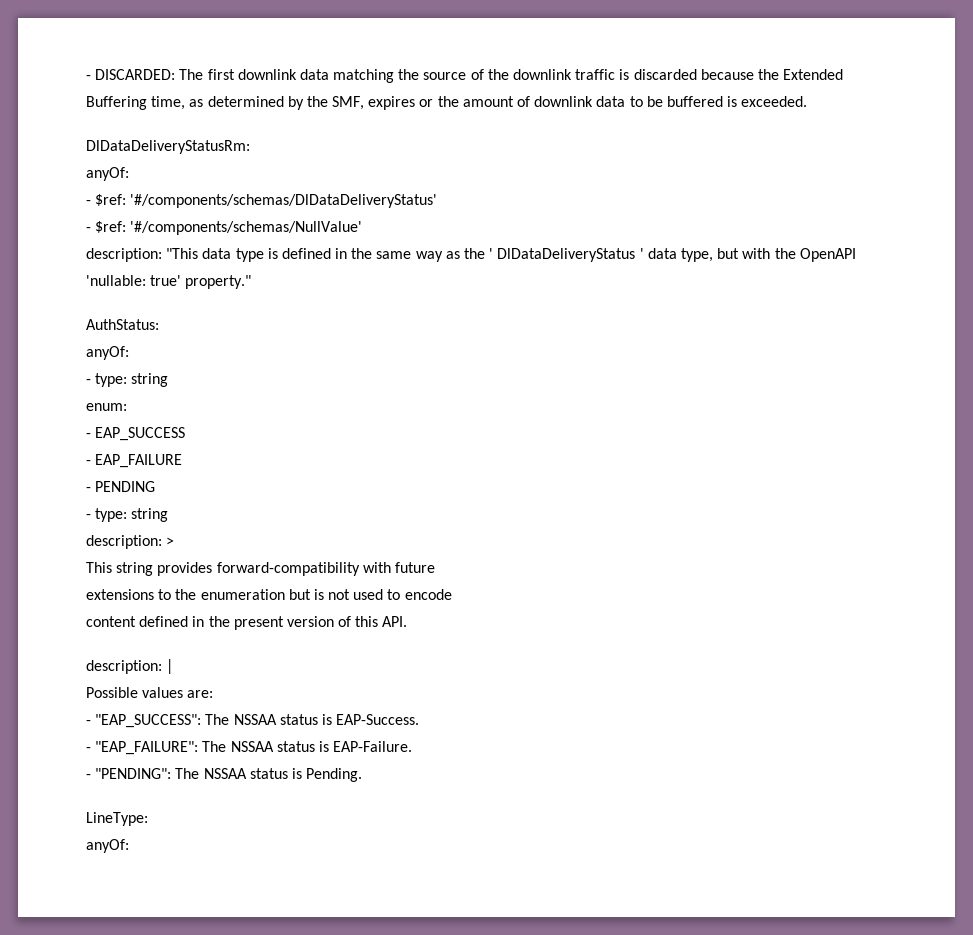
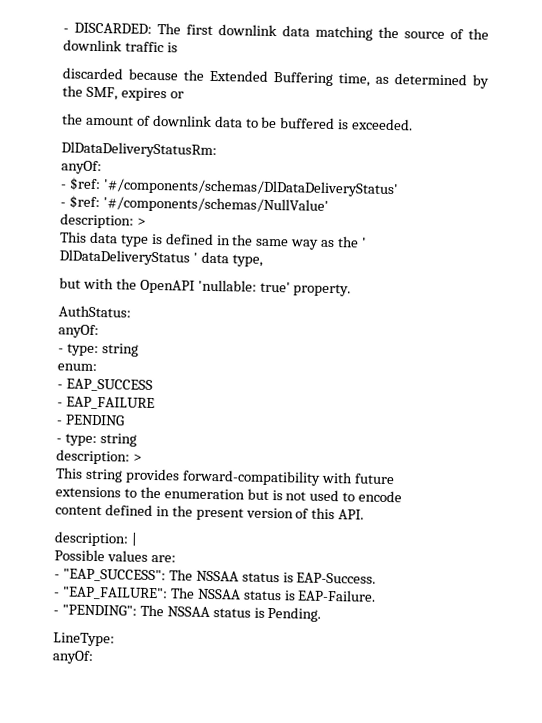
(630, 74) none -> (178, 47) //
(434, 103) none -> (184, 95) //
[166,248,199,259] "This -> [136,217,146,226] [60,231,87,243] > // This
(713, 255) none -> (263, 260) //
[185,275,252,289] property." -> [293,283,352,297] property.

